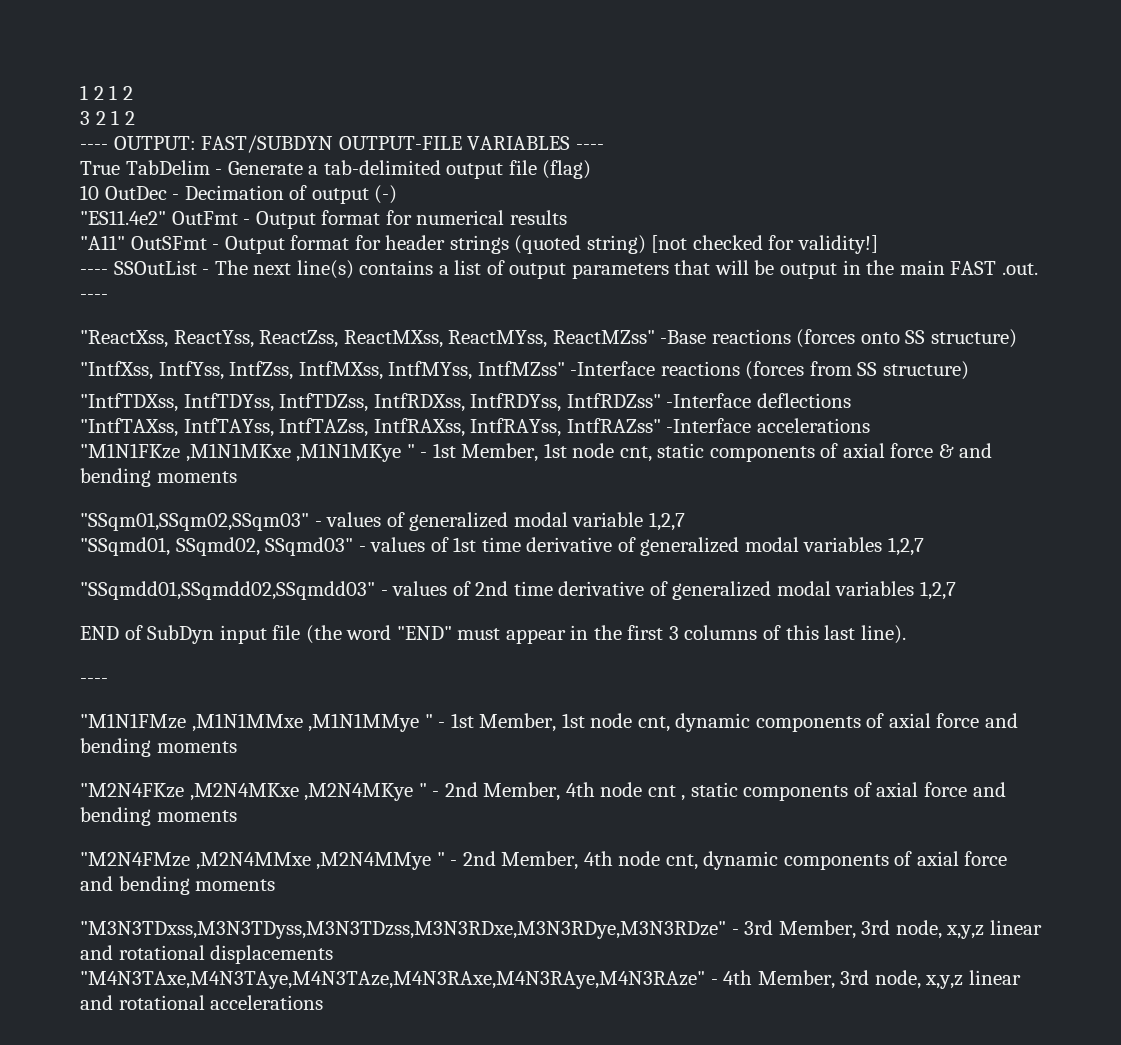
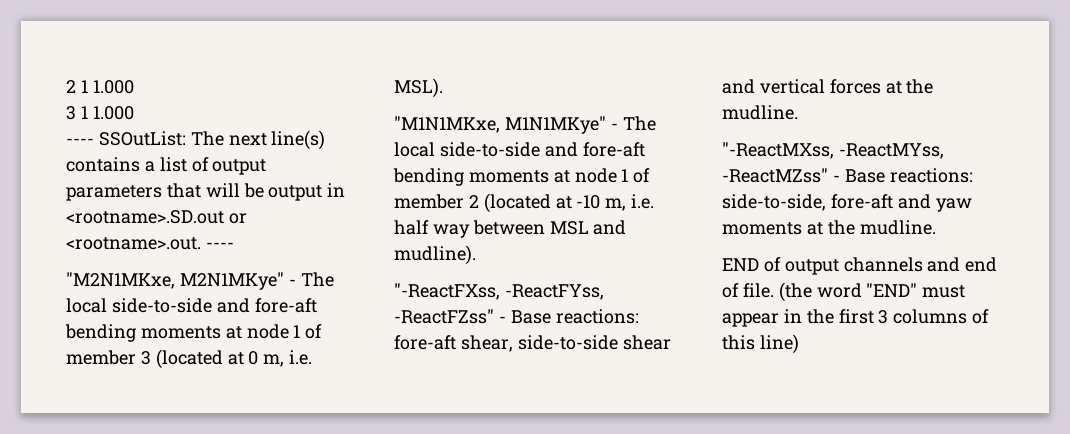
[80,85,133,100] [80,110,135,125] [80,135,604,153] [80,160,592,179] [80,185,398,204] [80,210,567,229] [80,235,878,254] [80,260,210,275] 1 2 1 2 // 3 2 1 2 // ---- OUTPUT: FAST/SUBDYN OUTPUT-FILE VARIABLES ---- // True TabDelim - Generate a tab-delimited output file (flag) // 10 OutDec - Decimation of output (-) // "ES11.4e2" OutFmt - Output format for numerical results // "A11" OutSFmt - Output format for header strings (quoted string) [not checked for validity!] // ---- SSOutList - -> [66,80,134,94] [66,106,134,120] [66,131,186,146] 2 1 1.000 // 3 1 1.000 // ---- SSOutList:
[866,260,1038,275] [80,294,108,300] [80,329,1017,348] [80,361,969,380] [80,393,851,412] [80,418,870,437] [80,443,992,462] [80,468,237,487] [80,512,685,531] [80,537,924,556] [80,581,956,600] [80,625,301,644] the main FAST .out. ---- // "ReactXss, ReactYss, ReactZss, ReactMXss, ReactMYss, ReactMZss" -Base reactions (forces onto SS structure) // "IntfXss, IntfYss, IntfZss, IntfMXss, IntfMYss, IntfMZss" -Interface reactions (forces from SS structure) // "IntfTDXss, IntfTDYss, IntfTDZss, IntfRDXss, IntfRDYss, IntfRDZss" -Interface deflections // "IntfTAXss, IntfTAYss, IntfTAZss, IntfRAXss, IntfRAYss, IntfRAZss" -Interface accelerations // "M1N1FKze ,M1N1MKxe ,M1N1MKye " - 1st Member, 1st node cnt, static components of axial force & and bending moments // "SSqm01,SSqm02,SSqm03" - values of generalized modal variable 1,2,7 // "SSqmd01, SSqmd02, SSqmd03" - values of 1st time derivative of generalized modal variables 1,2,7 // "SSqmdd01,SSqmdd02,SSqmdd03" - values of 2nd time derivative of generalized modal variables 1,2,7 // END of SubDyn input file -> [66,210,247,224] [66,237,234,250] [66,272,334,290] [66,298,317,313] [65,324,323,342] [66,349,313,369] [394,78,443,98] [394,116,656,134] [394,142,645,157] [393,168,651,186] [394,193,655,213] [394,220,627,238] [394,245,476,265] [394,283,604,300] [394,309,639,324] [394,335,671,352] [722,79,934,94] [722,105,798,120] [722,142,944,159] [722,168,973,183] [722,194,972,212] [722,220,936,235] [722,257,998,275] [722,283,774,298] <rootname>.SD.out or <rootname>.out. ---- // "M2N1MKxe, M2N1MKye" - The local side-to-side and fore-aft bending moments at node 1 of member 3 (located at 0 m, i.e. MSL). // "M1N1MKxe, M1N1MKye" - The local side-to-side and fore-aft bending moments at node 1 of member 2 (located at -10 m, i.e. half way between MSL and mudline). // "-ReactFXss, -ReactFYss, -ReactFZss" - Base reactions: fore-aft shear, side-to-side shear and vertical forces at the mudline. // "-ReactMXss, -ReactMYss, -ReactMZss" - Base reactions: side-to-side, fore-aft and yaw moments at the mudline. // END of output channels and end of file.
[824,625,906,644] [80,678,108,684] [80,713,1019,732] [80,738,237,757] [80,782,1006,801] [80,807,237,826] [80,851,1008,870] [80,876,276,895] [80,920,1042,939] [80,945,334,964] [80,970,1021,989] [80,995,324,1010] last line). // ---- // "M1N1FMze ,M1N1MMxe ,M1N1MMye " - 1st Member, 1st node cnt, dynamic components of axial force and bending moments // "M2N4FKze ,M2N4MKxe ,M2N4MKye " - 2nd Member, 4th node cnt , static components of axial force and bending moments // "M2N4FMze ,M2N4MMxe ,M2N4MMye " - 2nd Member, 4th node cnt, dynamic components of axial force and bending moments // "M3N3TDxss,M3N3TDyss,M3N3TDzss,M3N3RDxe,M3N3RDye,M3N3RDze" - 3rd Member, 3rd node, x,y,z linear and rotational displacements // "M4N3TAxe,M4N3TAye,M4N3TAze,M4N3RAxe,M4N3RAye,M4N3RAze" - 4th Member, 3rd node, x,y,z linear and rotational accelerations -> [759,334,799,354] line)

